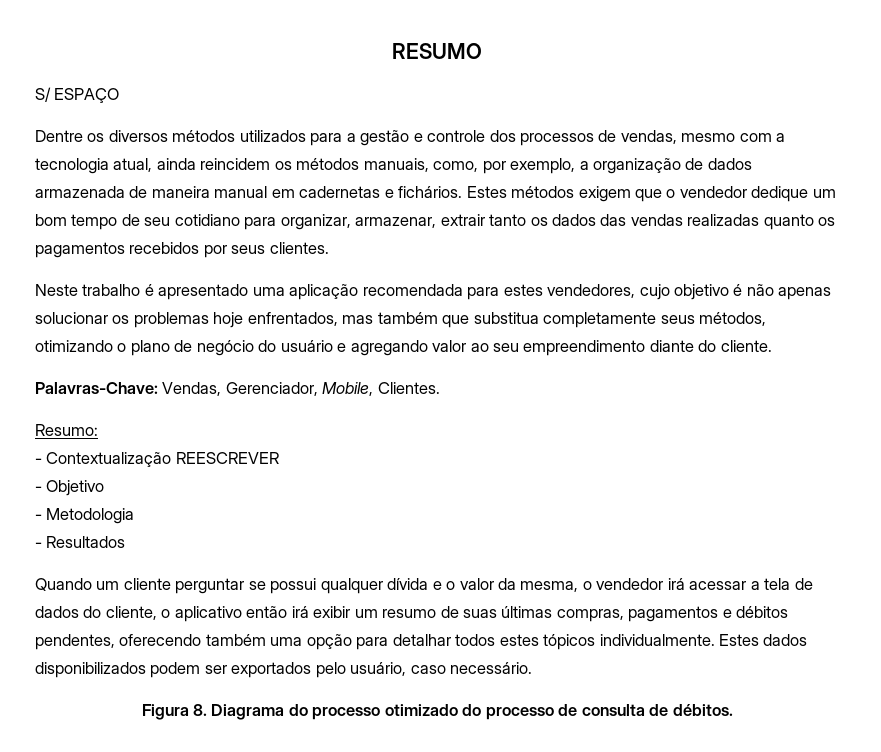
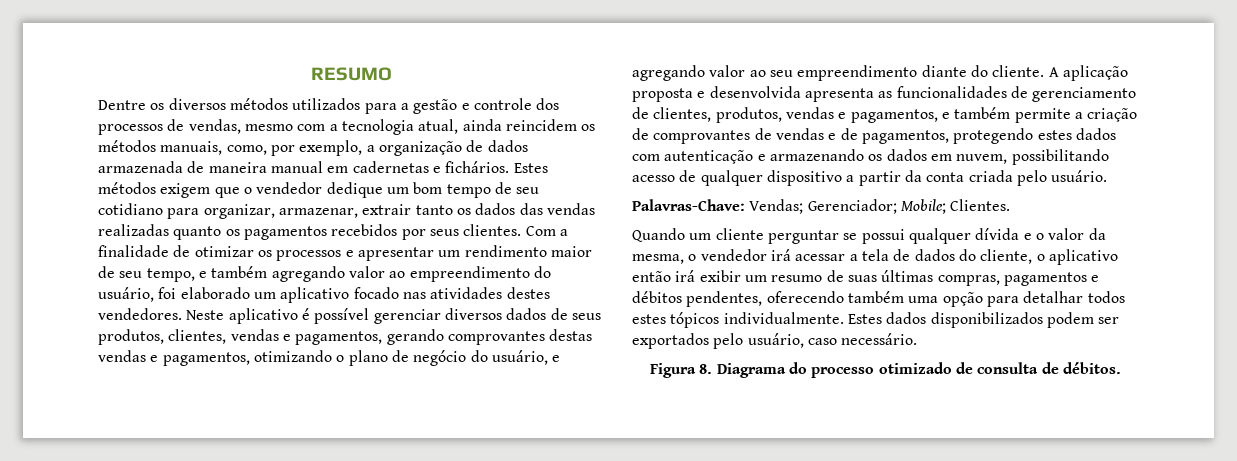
[35,87,120,103] // S/ ESPAÇO -> (392, 74) none
[35,284,832,300] [35,312,767,328] // Neste trabalho é apresentado uma aplicação recomendada para estes vendedores, cujo objetivo é não apenas solucionar os problemas hoje enfrentados, mas também que substitua completamente seus métodos, -> [525,226,568,236] [98,245,592,261] [98,266,551,282] [98,287,550,303] [98,308,601,324] [98,329,593,345] [98,350,250,366] Com a finalidade de otimizar os processos e apresentar um rendimento maior de seu tempo, e também agregando valor ao empreendimento do usuário, foi elaborado um aplicativo focado nas atividades destes vendedores. Neste aplicativo é possível gerenciar diversos dados de seus produtos, clientes, vendas e pagamentos, gerando comprovantes destas vendas e pagamentos,
[280,340,333,352] usuário -> [491,350,548,365] usuário,
[35,382,440,396] [35,424,98,436] [35,452,279,467] [35,480,105,496] [35,508,135,524] [35,536,126,548] // Palavras-Chave: Vendas, Gerenciador, Mobile, Clientes. // Resumo: // - Contextualização REESCREVER // - Objetivo // - Metodologia // - Resultados -> [1048,65,1128,81] [632,86,1137,102] [632,107,1138,123] [632,128,1116,144] [632,149,1109,165] [632,170,1108,186] [632,199,1011,214] A aplicação proposta e desenvolvida apresenta as funcionalidades de gerenciamento de clientes, produtos, vendas e pagamentos, e também permite a criação de comprovantes de vendas e de pagamentos, protegendo estes dados com autenticação e armazenando os dados em nuvem, possibilitando acesso de qualquer dispositivo a partir da conta criada pelo usuário. // Palavras-Chave: Vendas; Gerenciador; Mobile; Clientes.
[462,704,554,720] do processo -> (952, 368) none

